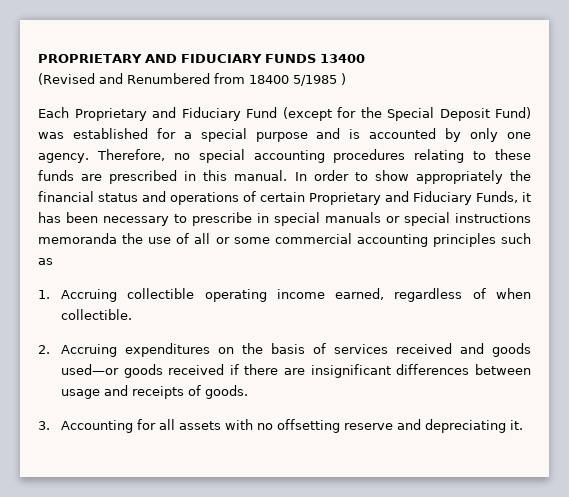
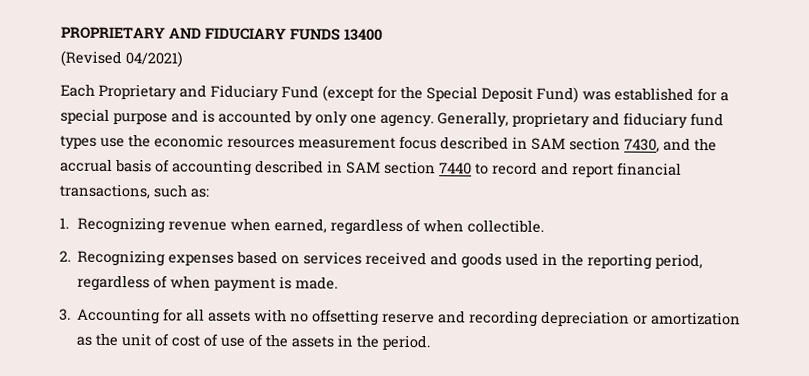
[99,73,346,86] and Renumbered from 18400 5/1985 ) -> [125,51,183,68] 04/2021)
[96,149,531,163] [38,170,531,184] [38,191,531,205] [38,212,531,226] [38,233,531,247] [38,258,53,265] [38,288,325,302] Therefore, no special accounting procedures relating to these funds are prescribed in this manual. In order to show appropriately the financial status and operations of certain Proprietary and Fiduciary Funds, it has been necessary to prescribe in special manuals or special instructions memoranda the use of all or some commercial accounting principles such as // 1. Accruing collectible operating income -> [437,111,724,129] [60,134,717,153] [60,158,682,178] [59,183,209,200] [59,216,271,234] Generally, proprietary and fiduciary fund types use the economic resources measurement focus described in SAM section 7430, and the accrual basis of accounting described in SAM section 7440 to record and report financial transactions, such as: // 1. Recognizing revenue when
[60,343,531,357] [60,364,531,378] [60,385,248,399] Accruing expenditures on the basis of services received and goods used—or goods received if there are insignificant differences between usage and receipts of goods. -> [77,249,704,270] [77,274,339,293] Recognizing expenses based on services received and goods used in the reporting period, regardless of when payment is made.
[424,419,523,433] depreciating it. -> [469,310,742,327] [76,332,431,351] recording depreciation or amortization as the unit of cost of use of the assets in the period.

